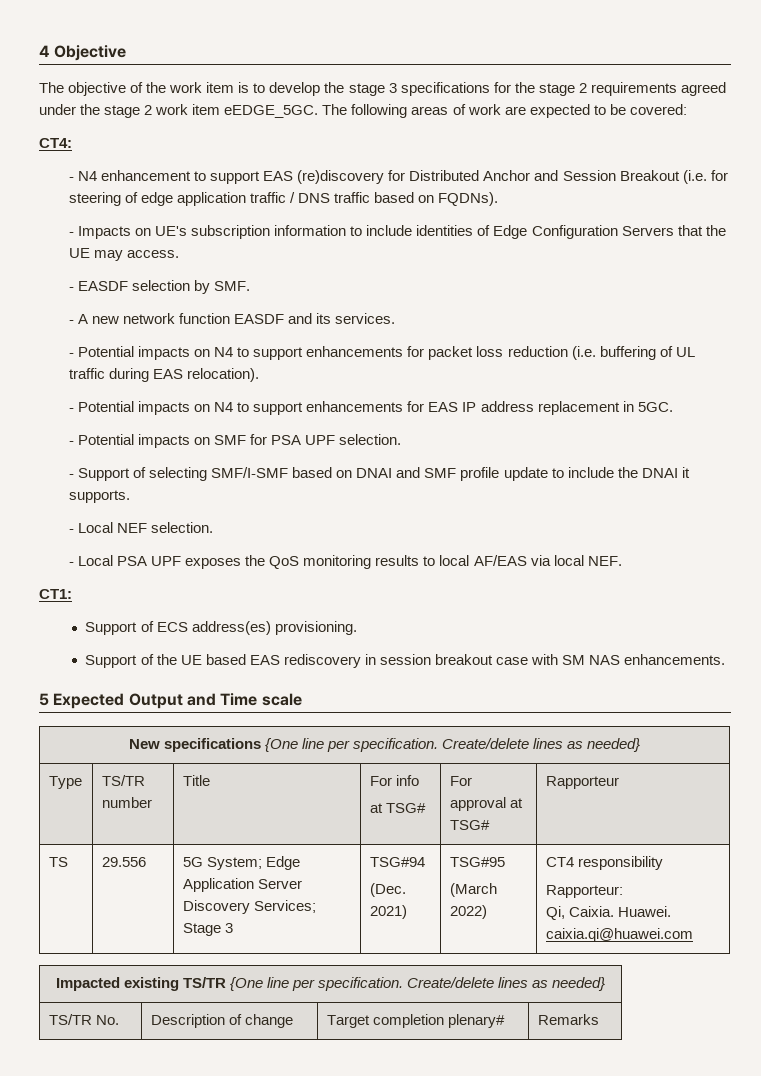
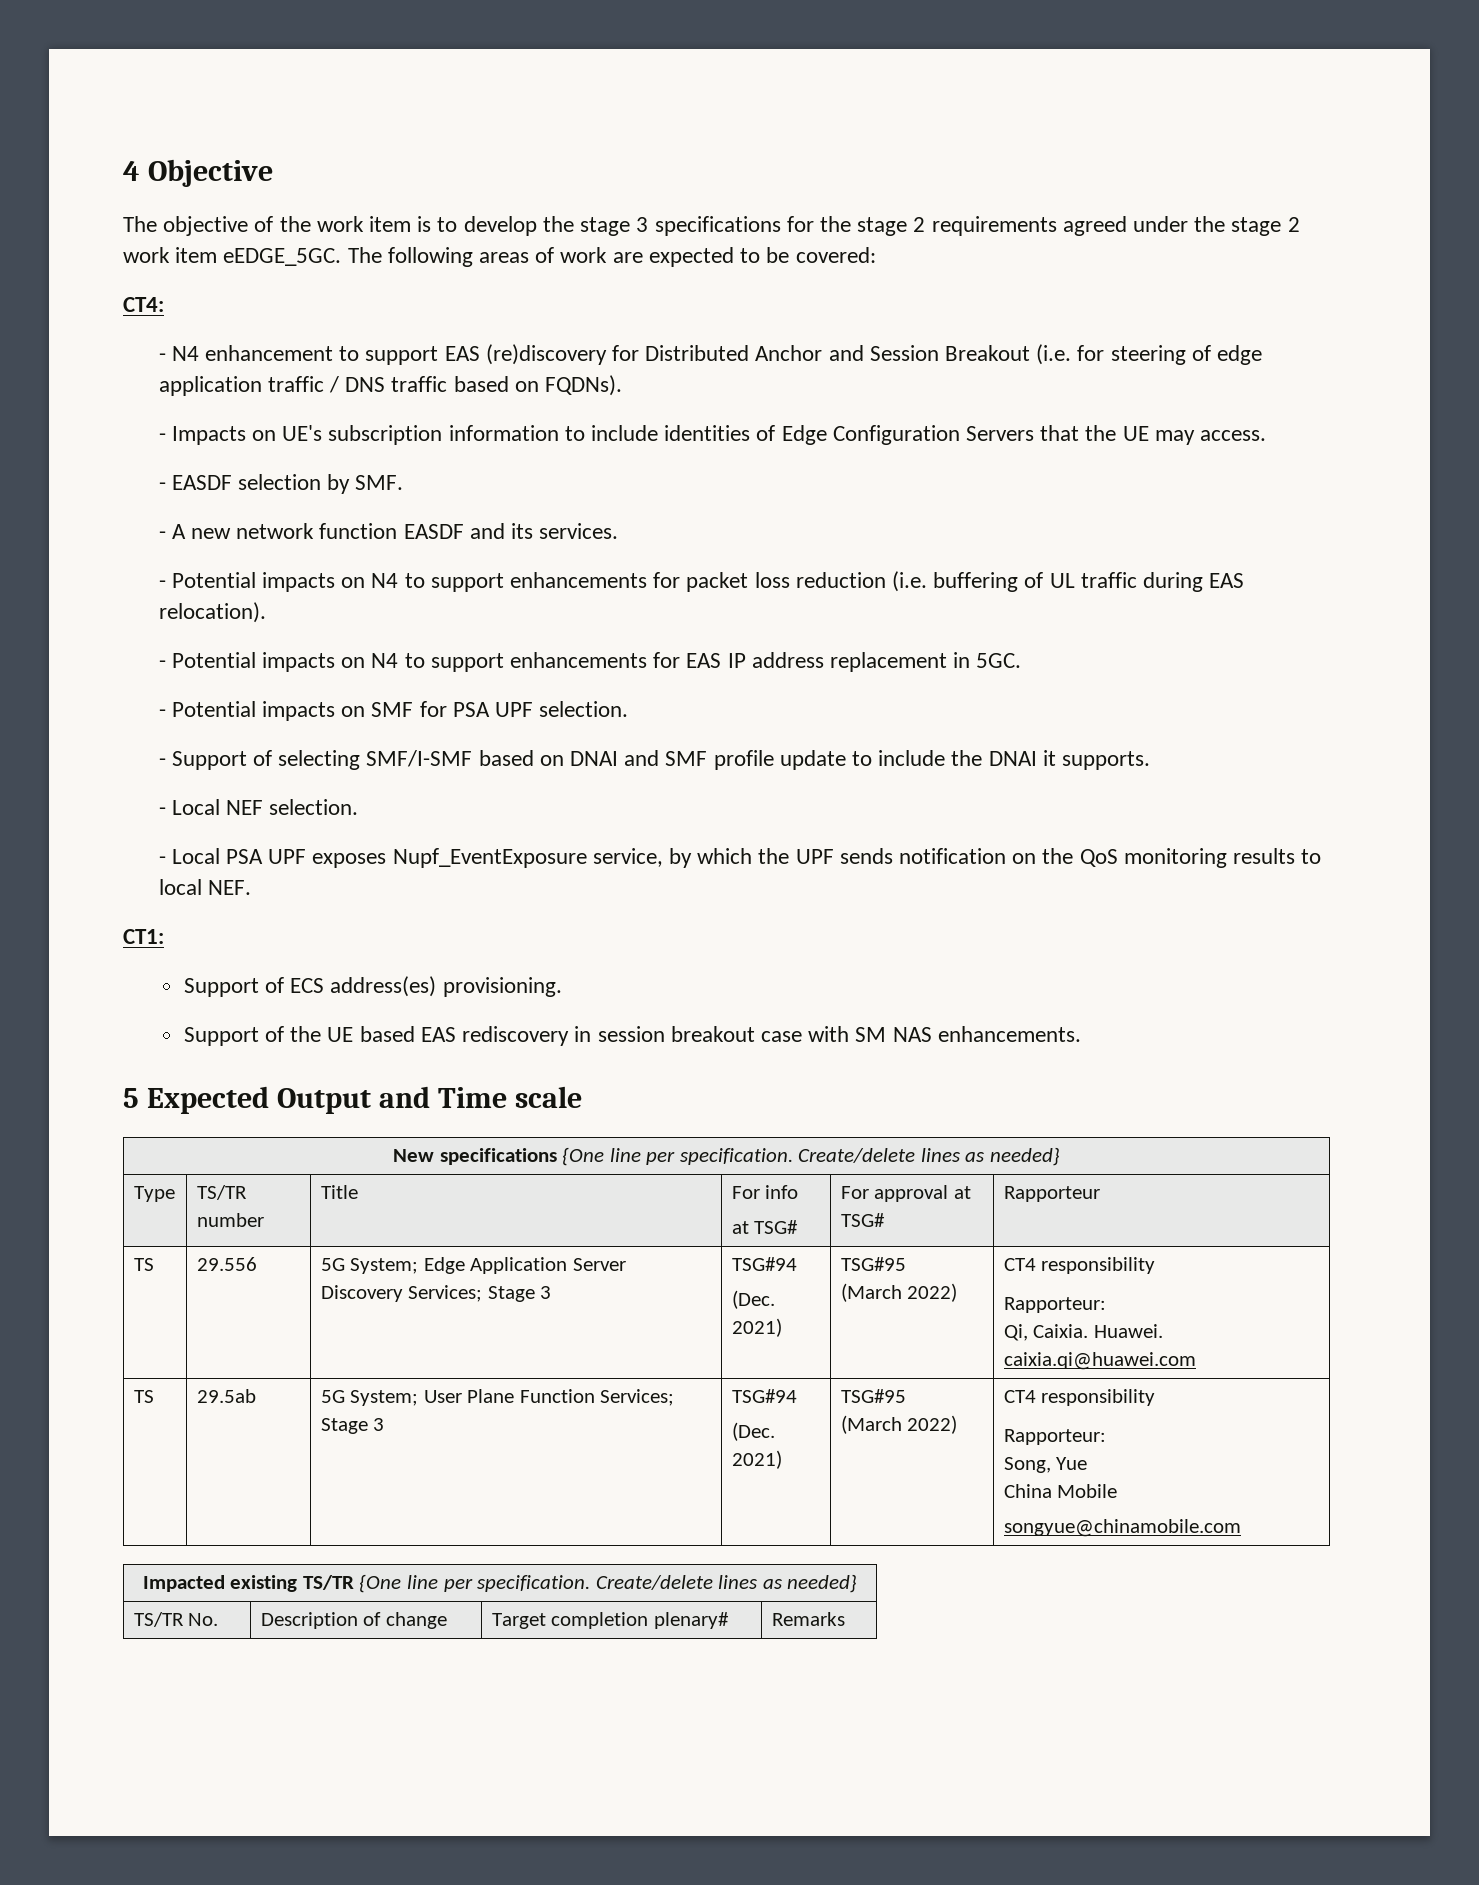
(242, 563) none -> [392,848,1037,868] Nupf_EventExposure service, by which the UPF sends notification on
[473,555,584,566] AF/EAS via local -> (202, 887) none
(693, 935) none -> [133,1390,154,1403] [196,1389,256,1403] [320,1389,675,1406] [320,1418,385,1434] [731,1389,797,1403] [731,1422,775,1441] [731,1450,782,1469] [840,1389,906,1403] [840,1415,958,1434] [1003,1389,1156,1406] [1003,1429,1106,1445] [1003,1457,1088,1473] [1003,1484,1118,1498] [1003,1519,1241,1537] // TS | 29.5ab | 5G System; User Plane Function Services; Stage 3 | TSG#94 // (Dec. 2021) | TSG#95 // (March 2022) | CT4 responsibility // Rapporteur: // Song, Yue // China Mobile // songyue@chinamobile.com

